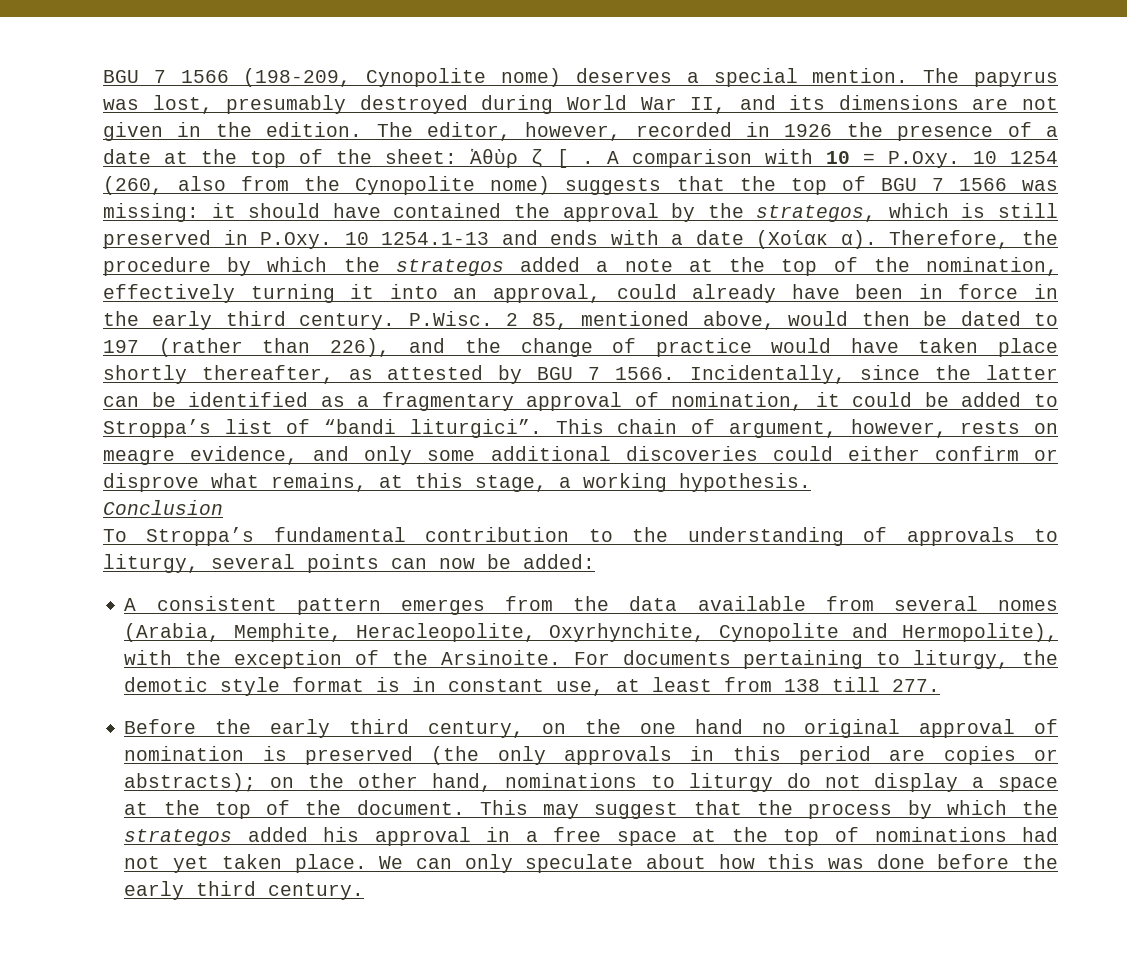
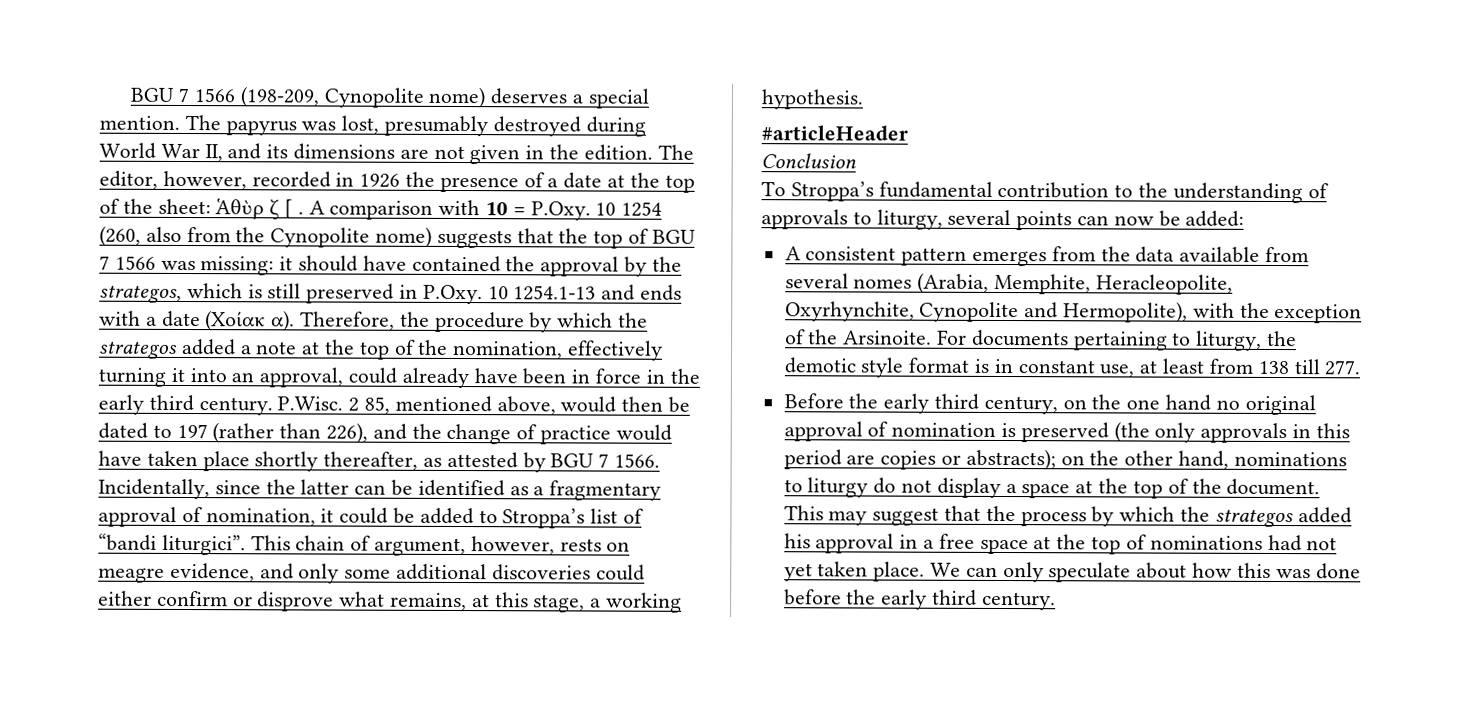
(811, 482) none -> [761,125,908,141] // #articleHeader

